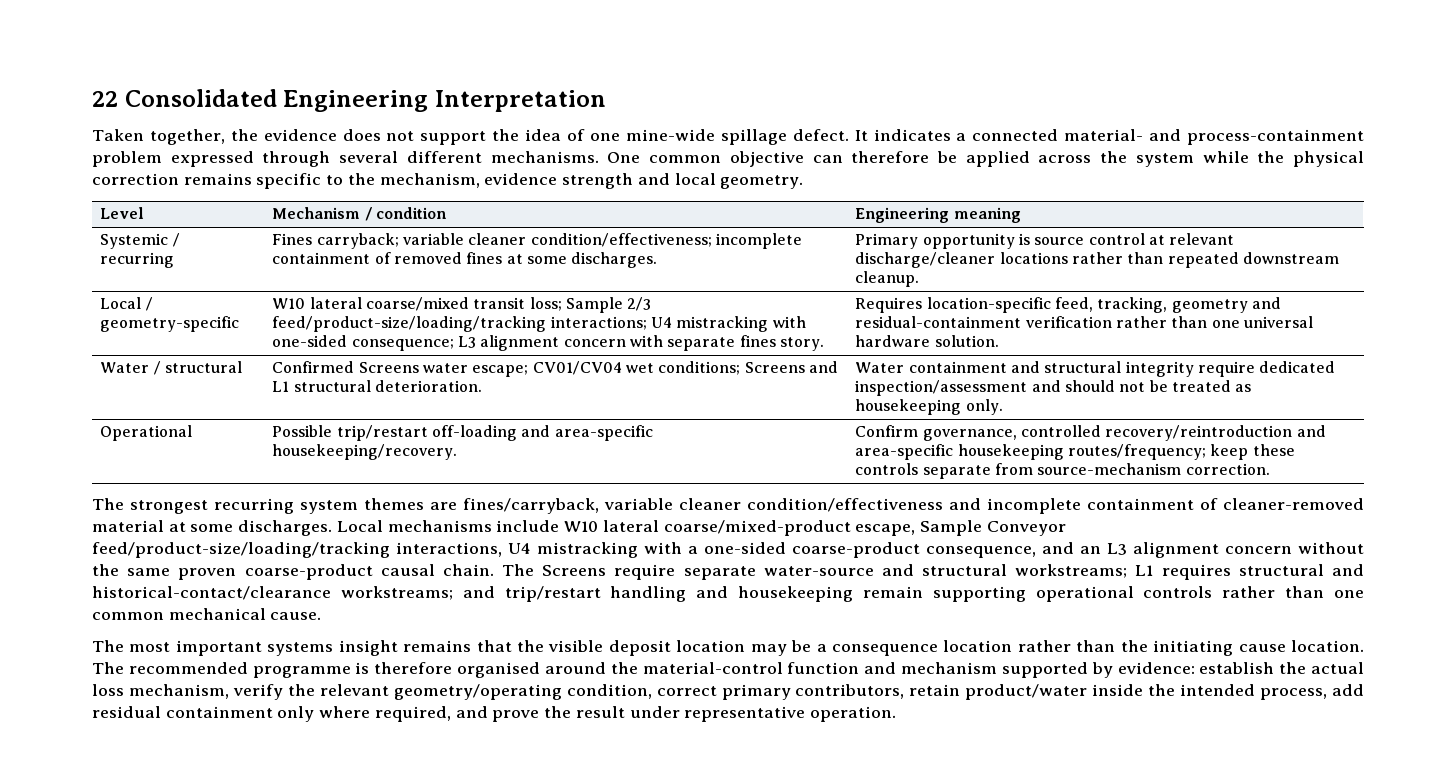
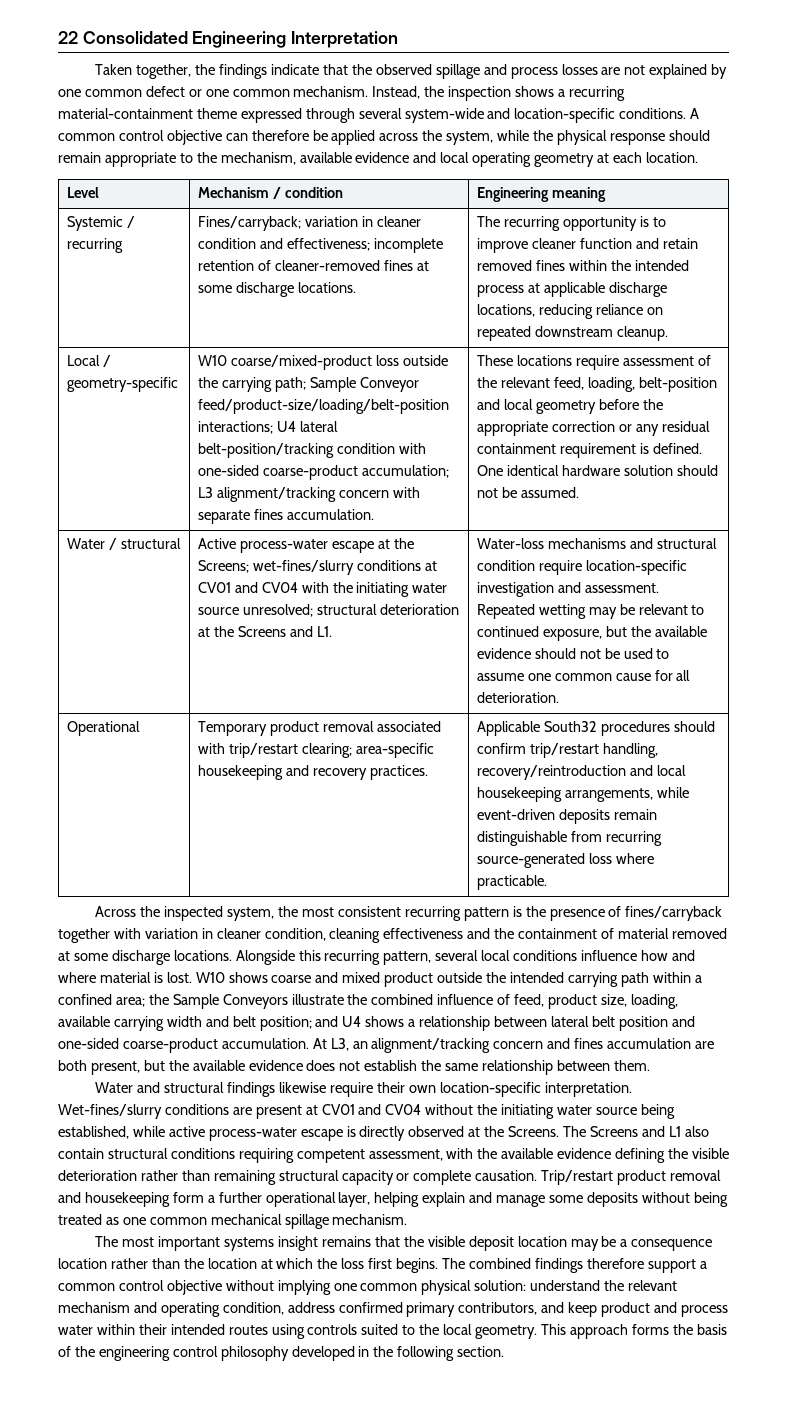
[263,129,1364,145] [92,151,722,167] evidence does not support the idea of one mine-wide spillage defect. It indicates a connected material- and process-containment problem expressed through several different mechanisms. One common -> [219,64,728,79] [58,86,625,101] [58,108,700,123] [58,130,164,141] findings indicate that the observed spillage and process losses are not explained by one common defect or one common mechanism. Instead, the inspection shows a recurring material-containment theme expressed through several system-wide and location-specific conditions. A common control
[1135,153,1194,167] system -> [446,131,494,145] system,
[92,173,804,189] correction remains specific to the mechanism, evidence strength and local geometry. -> [609,130,710,145] [58,152,698,167] response should remain appropriate to the mechanism, available evidence and local operating geometry at each location.
[272,233,803,249] [272,252,658,268] [855,233,1235,249] [855,252,1164,268] Fines carryback; variable cleaner condition/effectiveness; incomplete containment of removed fines at some discharges. | Primary opportunity is source control at relevant discharge/cleaner locations rather than -> [197,216,421,231] [197,238,443,253] [197,260,429,271] [197,282,356,297] [476,216,666,231] [476,238,698,253] [476,260,689,271] [476,282,667,297] [476,304,663,319] Fines/carryback; variation in cleaner condition and effectiveness; incomplete retention of cleaner-removed fines at some discharge locations. | The recurring opportunity is to improve cleaner function and retain removed fines within the intended process at applicable discharge locations, reducing reliance on
[309,297,652,313] [272,316,806,332] [272,335,825,351] [855,297,1282,313] [855,316,1314,328] [855,335,999,347] [100,361,243,375] [272,361,839,377] [272,380,483,392] [855,361,1336,377] [855,380,1252,396] [855,399,1003,415] [100,425,193,441] [272,425,653,441] [272,444,458,460] [855,425,1326,441] [855,444,1295,460] [855,463,1270,479] [92,498,1364,514] [92,520,1066,536] [92,542,1364,558] [92,564,1364,580] [92,586,1325,602] lateral coarse/mixed transit loss; Sample 2/3 feed/product-size/loading/tracking interactions; U4 mistracking with one-sided consequence; L3 alignment concern with separate fines story. | Requires location-specific feed, tracking, geometry and residual-containment verification rather than one universal hardware solution. // Water / structural | Confirmed Screens water escape; CV01/CV04 wet conditions; Screens and L1 structural deterioration. | Water containment and structural integrity require dedicated inspection/assessment and should not be treated as housekeeping only. // Operational | Possible trip/restart off-loading and area-specific housekeeping/recovery. | Confirm governance, controlled recovery/reintroduction and area-specific housekeeping routes/frequency; keep these controls separate from source-mechanism correction. // The strongest recurring system themes are fines/carryback, variable cleaner condition/effectiveness and incomplete containment of cleaner-removed material at some discharges. Local mechanisms include W10 lateral coarse/mixed-product escape, Sample Conveyor feed/product-size/loading/tracking interactions, U4 mistracking with a one-sided coarse-product consequence, and an L3 alignment concern without the same proven coarse-product causal chain. The Screens require separate water-source and structural workstreams; L1 requires structural and historical-contact/clearance workstreams; and trip/restart handling and housekeeping remain supporting operational controls rather than -> [230,355,448,370] [197,377,419,392] [197,399,449,414] [197,421,338,434] [197,443,426,458] [197,465,449,480] [197,487,420,502] [197,509,374,524] [476,355,711,370] [476,377,717,392] [476,399,663,414] [476,421,710,436] [476,443,702,458] [476,465,718,476] [476,487,579,498] [66,538,181,550] [197,538,414,553] [197,560,437,575] [197,582,448,597] [197,604,459,617] [197,626,332,637] [476,538,717,549] [476,560,687,575] [476,582,659,597] [476,604,705,619] [476,626,707,641] [476,648,670,659] [476,670,691,681] [476,692,559,703] [66,721,140,736] [197,721,441,736] [197,743,434,758] [197,765,428,780] [476,721,715,736] [476,743,658,758] [476,765,686,780] [476,787,689,802] [476,809,657,824] [476,831,662,846] [476,853,654,868] [476,875,547,890] [95,906,723,921] [58,928,727,943] [58,950,695,965] [58,972,702,987] [58,994,678,1009] [58,1016,695,1031] [58,1038,715,1053] [58,1060,650,1075] [95,1082,632,1097] [58,1104,675,1119] [58,1126,709,1141] [58,1148,729,1163] [58,1170,722,1185] [58,1192,728,1207] [58,1214,119,1225] coarse/mixed-product loss outside the carrying path; Sample Conveyor feed/product-size/loading/belt-position interactions; U4 lateral belt-position/tracking condition with one-sided coarse-product accumulation; L3 alignment/tracking concern with separate fines accumulation. | These locations require assessment of the relevant feed, loading, belt-position and local geometry before the appropriate correction or any residual containment requirement is defined. One identical hardware solution should not be assumed. // Water / structural | Active process-water escape at the Screens; wet-fines/slurry conditions at CV01 and CV04 with the initiating water source unresolved; structural deterioration at the Screens and L1. | Water-loss mechanisms and structural condition require location-specific investigation and assessment. Repeated wetting may be relevant to continued exposure, but the available evidence should not be used to assume one common cause for all deterioration. // Operational | Temporary product removal associated with trip/restart clearing; area-specific housekeeping and recovery practices. | Applicable South32 procedures should confirm trip/restart handling, recovery/reintroduction and local housekeeping arrangements, while event-driven deposits remain distinguishable from recurring source-generated loss where practicable. // Across the inspected system, the most consistent recurring pattern is the presence of fines/carryback together with variation in cleaner condition, cleaning effectiveness and the containment of material removed at some discharge locations. Alongside this recurring pattern, several local conditions influence how and where material is lost. W10 shows coarse and mixed product outside the intended carrying path within a confined area; the Sample Conveyors illustrate the combined influence of feed, product size, loading, available carrying width and belt position; and U4 shows a relationship between lateral belt position and one-sided coarse-product accumulation. At L3, an alignment/tracking concern and fines accumulation are both present, but the available evidence does not establish the same relationship between them. // Water and structural findings likewise require their own location-specific interpretation. Wet-fines/slurry conditions are present at CV01 and CV04 without the initiating water source being established, while active process-water escape is directly observed at the Screens. The Screens and L1 also contain structural conditions requiring competent assessment, with the available evidence defining the visible deterioration rather than remaining structural capacity or complete causation. Trip/restart product removal and housekeeping form a further operational layer, helping explain and manage some deposits without being treated as
[270,612,322,620] cause. -> [284,1214,408,1229] spillage mechanism.
[1153,640,1364,656] [92,662,1364,678] [92,684,1364,700] [92,706,896,722] initiating cause location. The recommended programme is therefore organised around the material-control function and mechanism supported by evidence: establish the actual loss mechanism, verify the relevant geometry/operating condition, correct primary contributors, retain product/water inside the intended process, add residual containment only where required, and prove the result under representative operation. -> [207,1258,707,1273] [58,1280,678,1295] [58,1302,728,1317] [58,1324,727,1339] [58,1346,505,1361] location at which the loss first begins. The combined findings therefore support a common control objective without implying one common physical solution: understand the relevant mechanism and operating condition, address confirmed primary contributors, and keep product and process water within their intended routes using controls suited to the local geometry. This approach forms the basis of the engineering control philosophy developed in the following section.

